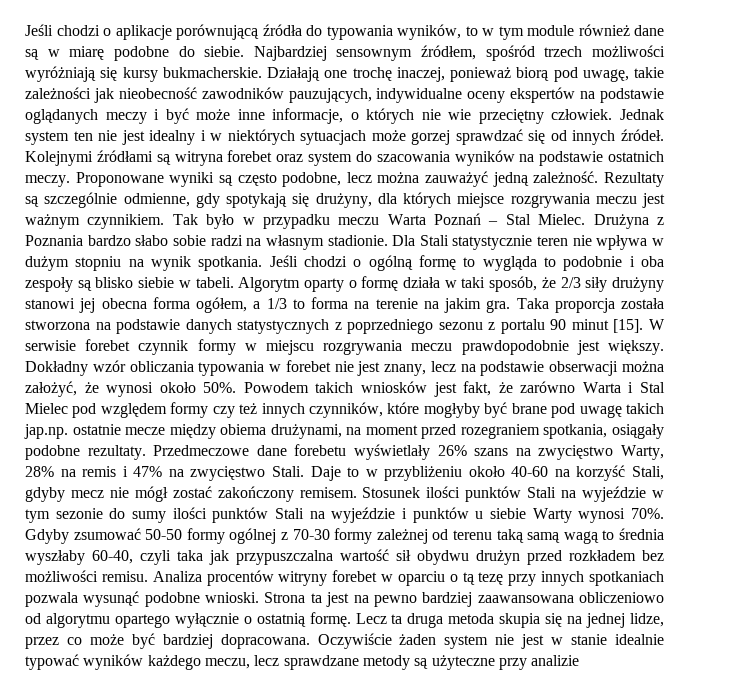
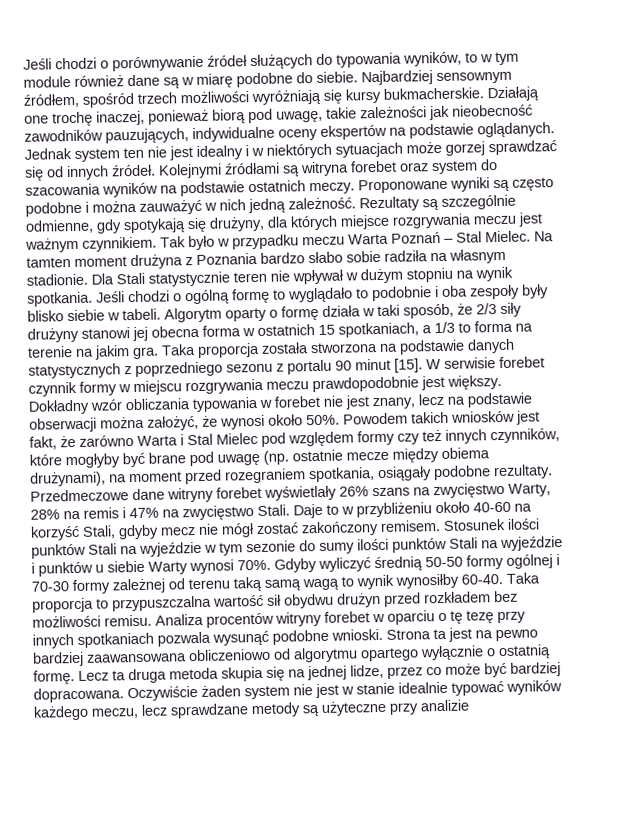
[25,24,302,40] Jeśli chodzi o aplikacje porównującą źródła -> [23,54,313,72] Jeśli chodzi o porównywanie źródeł służących
[25,108,613,124] oglądanych meczy i być może inne informacje, o których nie wie przeciętny człowiek. -> [477,122,555,138] oglądanych.
[282,171,489,187] podobne, lecz można zauważyć -> [25,199,246,217] podobne i można zauważyć w nich
[593,214,649,229] Drużyna -> [534,231,554,242] [26,254,183,270] Na tamten moment drużyna
[210,235,243,246] radzi -> [384,250,428,262] radziła
[596,235,648,250] wpływa -> [292,269,344,285] wpływał
[482,256,537,271] wygląda -> [288,287,353,303] wyglądało
[77,280,92,291] są -> [521,284,549,299] były
[196,297,247,313] ogółem, -> [242,322,419,338] w ostatnich 15 spotkaniach,
[626,403,665,414] [24,424,68,439] takich jap.np. -> [263,450,289,465] (np.
[270,424,342,439] drużynami, -> [30,471,106,487] drużynami),
[294,444,347,456] forebetu -> [167,486,262,503] witryny forebet
[73,528,141,540] zsumować -> [318,556,423,573] wyliczyć średnią
[281,532,288,540] z -> [556,554,560,566] i
[619,528,665,540] [25,550,229,565] średnia wyszłaby 60-40, czyli taka jak -> [356,572,540,590] [32,597,109,613] wynik wynosiłby 60-40. Taka proporcja to
[462,572,475,585] tą -> [450,610,463,624] tę

